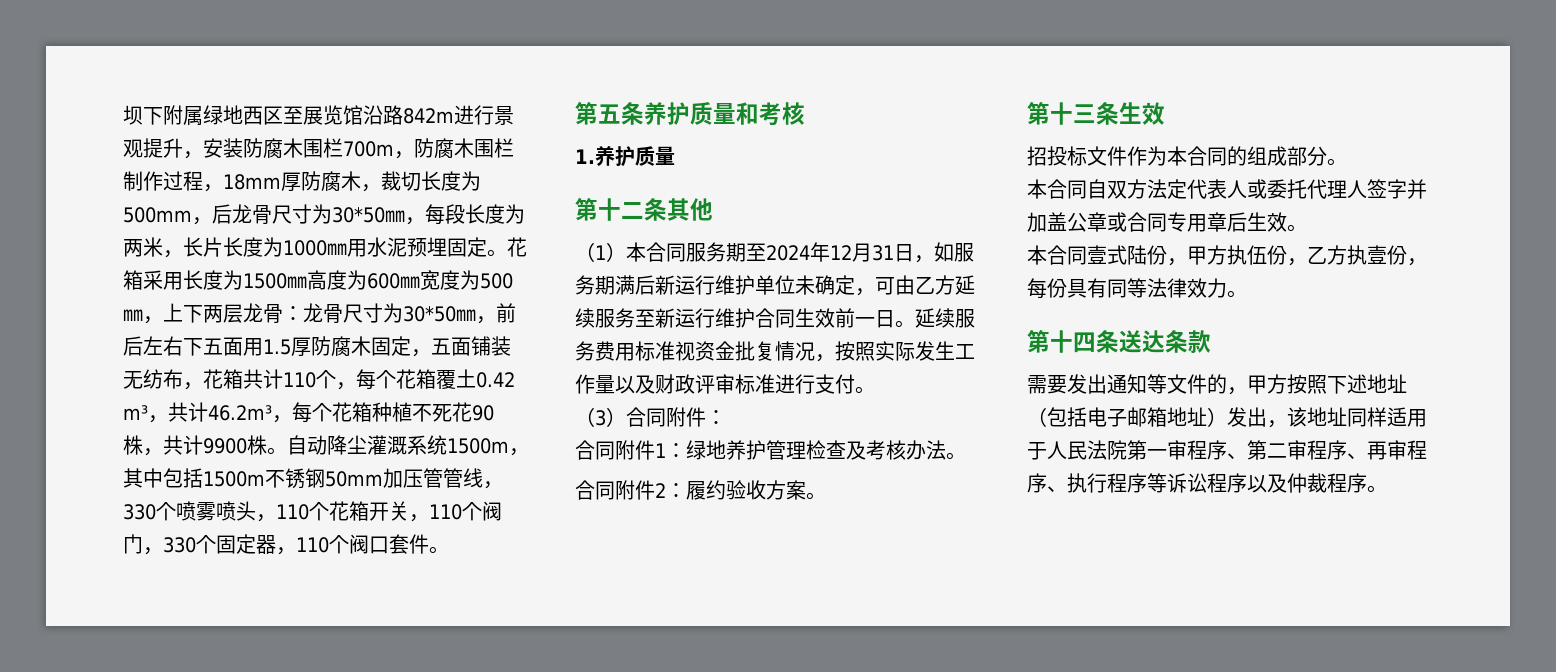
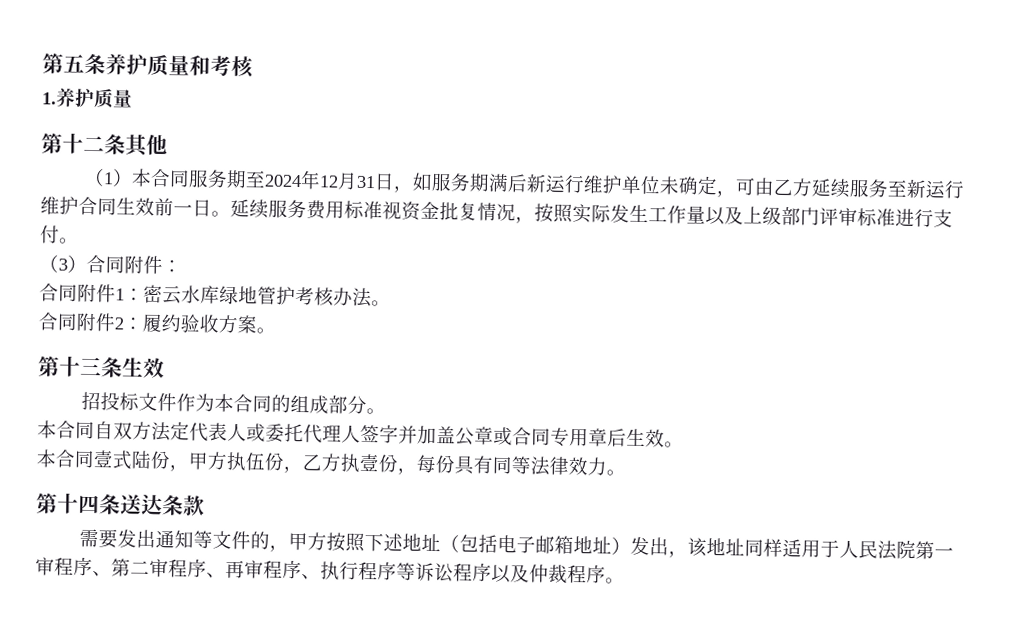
[123,105,514,126] [123,138,514,159] [123,171,481,192] [123,204,525,225] [123,237,527,258] [123,270,513,290] [123,303,516,324] [123,336,511,357] [123,369,515,390] [123,402,494,423] [123,435,529,456] [123,468,503,489] [123,501,502,522] [123,534,449,555] 坝下附属绿地西区至展览馆沿路842m进行景观提升，安装防腐木围栏700m，防腐木围栏制作过程，18mm厚防腐木，裁切长度为500mm，后龙骨尺寸为30*50㎜，每段长度为两米，长片长度为1000㎜用水泥预埋固定。花箱采用长度为1500㎜高度为600㎜宽度为500㎜，上下两层龙骨：龙骨尺寸为30*50㎜，前后左右下五面用1.5厚防腐木固定，五面铺装无纺布，花箱共计110个，每个花箱覆土0.42 m³，共计46.2m³，每个花箱种植不死花90株，共计9900株。自动降尘灌溉系统1500m，其中包括1500m不锈钢50mm加压管管线，330个喷雾喷头，110个花箱开关，110个阀门，330个固定器，110个阀口套件。 // -> (42, 63) none
[655,374,695,394] 财政 -> [743,206,820,226] 上级部门
[686,440,866,460] 绿地养护管理检查及 -> [143,284,296,305] 密云水库绿地管护

